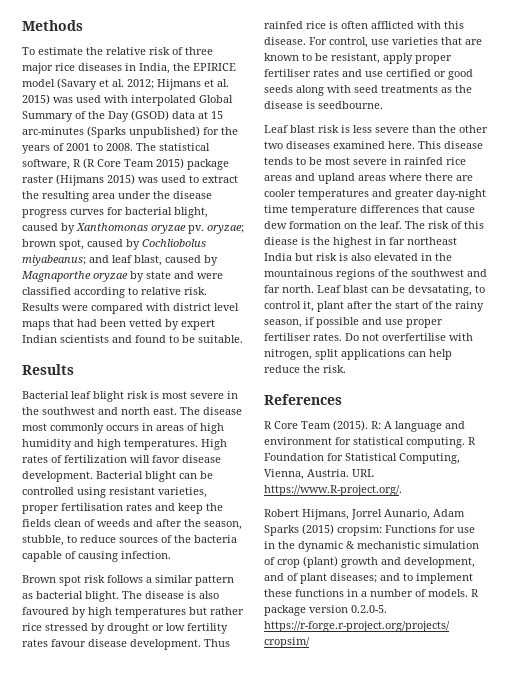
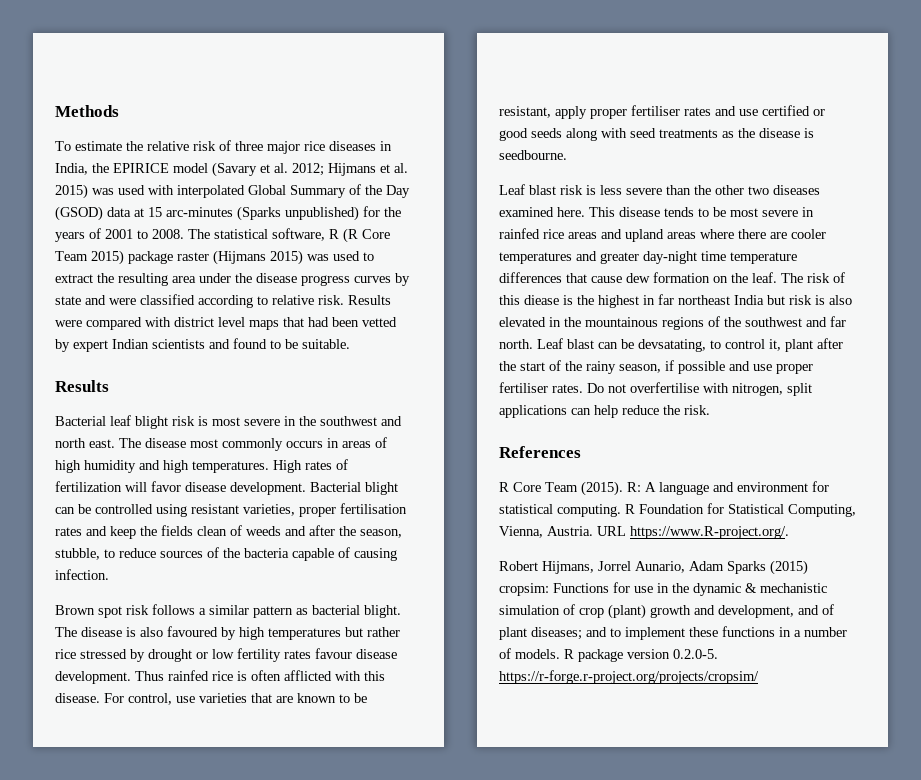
[107,207,208,218] [22,223,244,234] [22,239,206,250] [22,255,218,266] [21,271,128,282] for bacterial blight, caused by Xanthomonas oryzae pv. oryzae; brown spot, caused by Cochliobolus miyabeanus; and leaf blast, caused by Magnaporthe oryzae -> (391, 279) none

